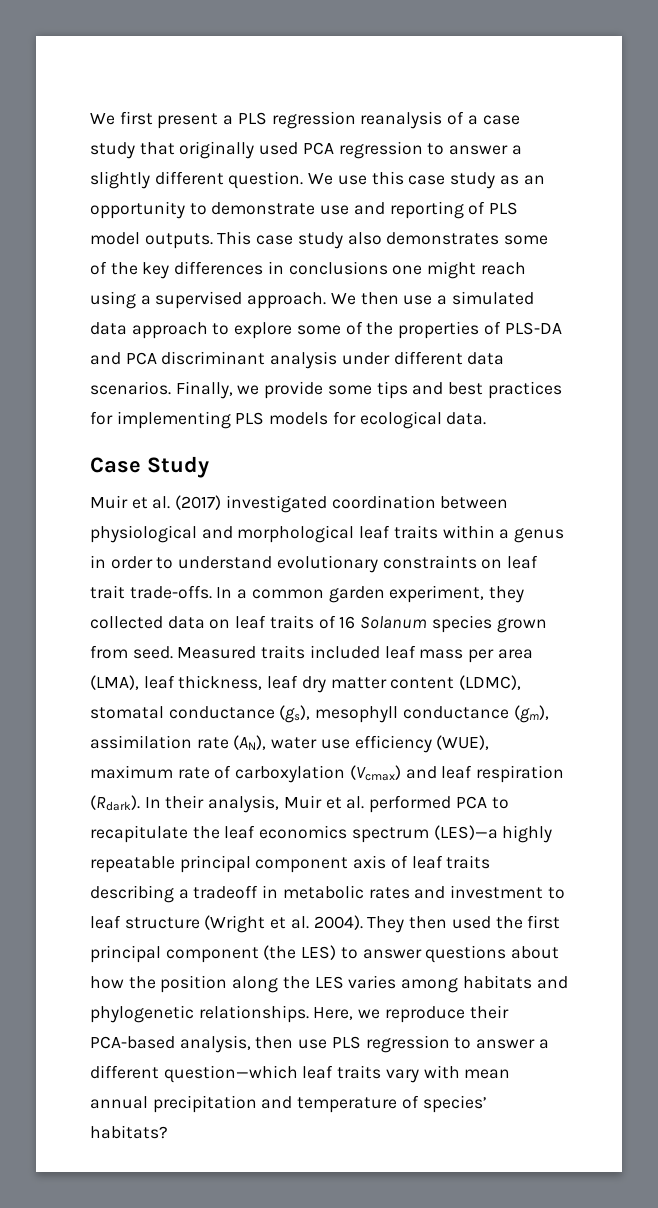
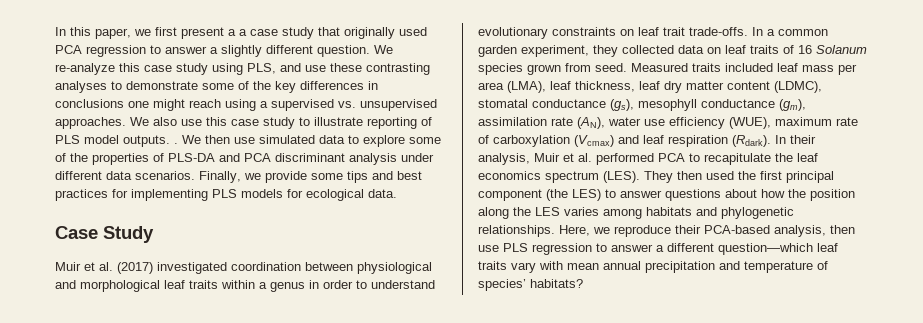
[90,111,465,129] We first present a PLS regression reanalysis of -> [55,27,236,39] In this paper, we first present a
[337,171,545,189] [90,201,519,219] [90,231,500,249] use this case study as an opportunity to demonstrate use and reporting of PLS model outputs. This case study also demonstrates -> [55,63,430,75] [55,81,198,93] re-analyze this case study using PLS, and use these contrasting analyses to demonstrate
[247,292,327,309] approach. -> [338,99,437,111] [55,117,432,129] [55,135,178,147] vs. unsupervised approaches. We also use this case study to illustrate reporting of PLS model outputs. .
[437,295,448,305] a -> (255, 140) none
[131,322,208,339] approach -> (345, 139) none
[433,825,553,843] [90,855,491,873] [90,885,565,903] [90,915,363,933] (LES)—a highly repeatable principal component axis of leaf traits describing a tradeoff in metabolic rates and investment to leaf structure (Wright et al. 2004). -> [603,171,640,183] (LES).

